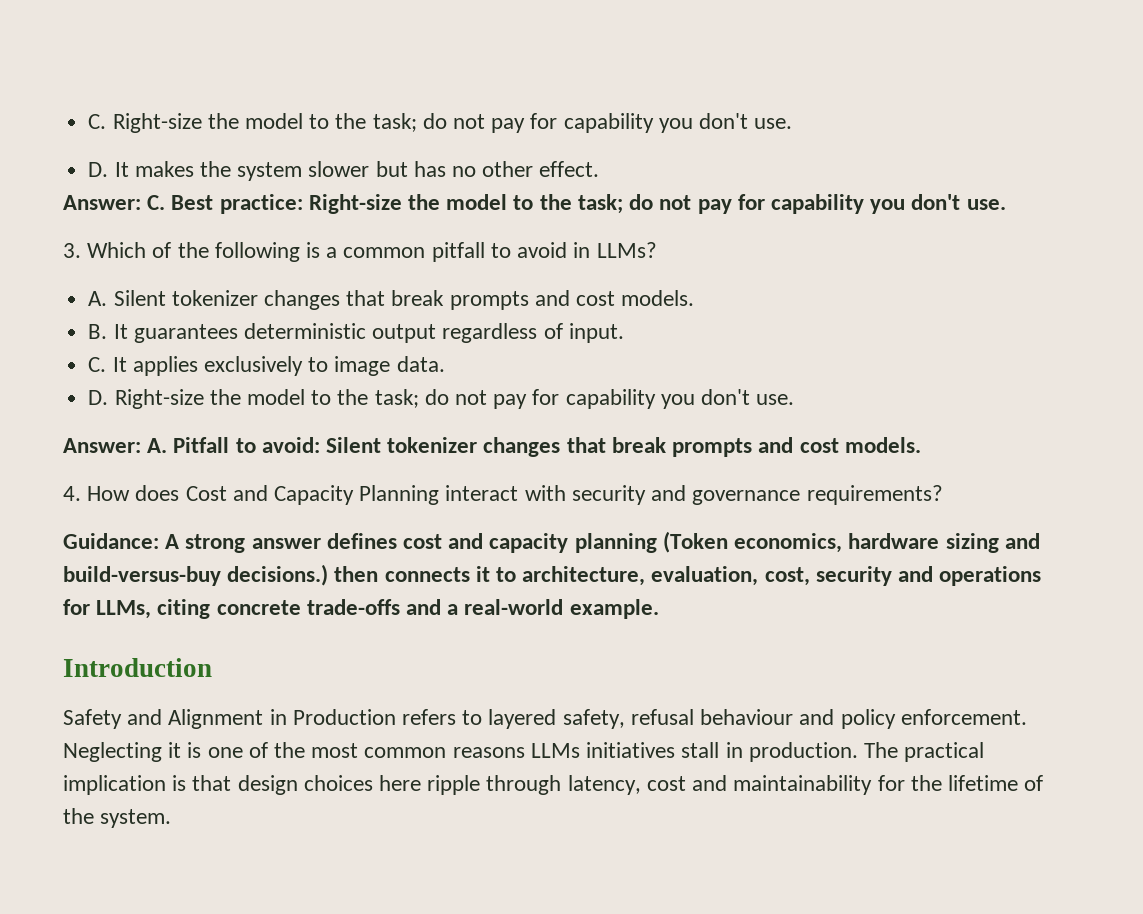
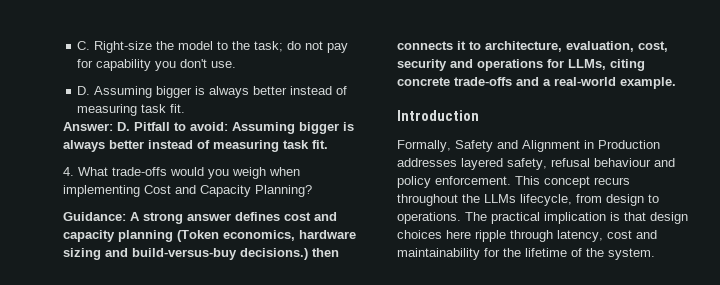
[114,161,600,181] [63,194,1006,214] [63,242,657,262] [88,290,695,310] [88,323,624,343] [88,356,445,376] [88,389,795,409] [63,437,921,457] [63,485,943,505] It makes the system slower but has no other effect. // Answer: C. Best practice: Right-size the model to the task; do not pay for capability you don't use. // 3. Which of the following is a common pitfall to avoid in LLMs? // A. Silent tokenizer changes that break prompts and cost models. // B. It guarantees deterministic output regardless of input. // C. It applies exclusively to image data. // D. Right-size the model to the task; do not pay for capability you don't use. // Answer: A. Pitfall to avoid: Silent tokenizer changes that break prompts and cost models. // 4. How does Cost and Capacity Planning interact with security and governance requirements? -> [94,86,348,98] [77,104,186,116] [63,122,354,134] [63,140,328,152] [63,167,300,179] [63,185,312,197] Assuming bigger is always better instead of measuring task fit. // Answer: D. Pitfall to avoid: Assuming bigger is always better instead of measuring task fit. // 4. What trade-offs would you weigh when implementing Cost and Capacity Planning?
(212, 667) none -> [397,140,451,152] Formally,
[402,709,483,725] refers to -> [397,158,457,167] addresses
[63,742,858,762] Neglecting it is one of the most common reasons LLMs initiatives stall in production. -> [515,176,630,188] [397,194,659,206] [397,212,461,224] This concept recurs throughout the LLMs lifecycle, from design to operations.

